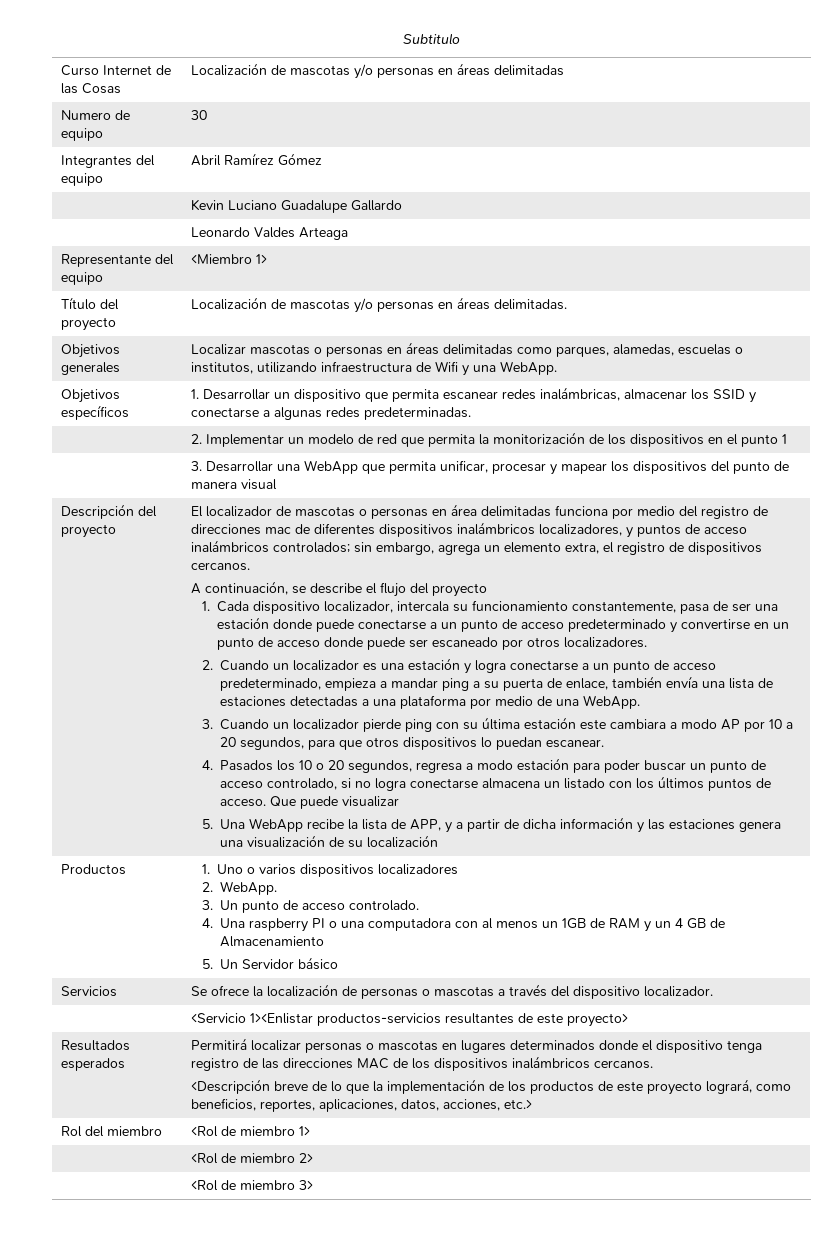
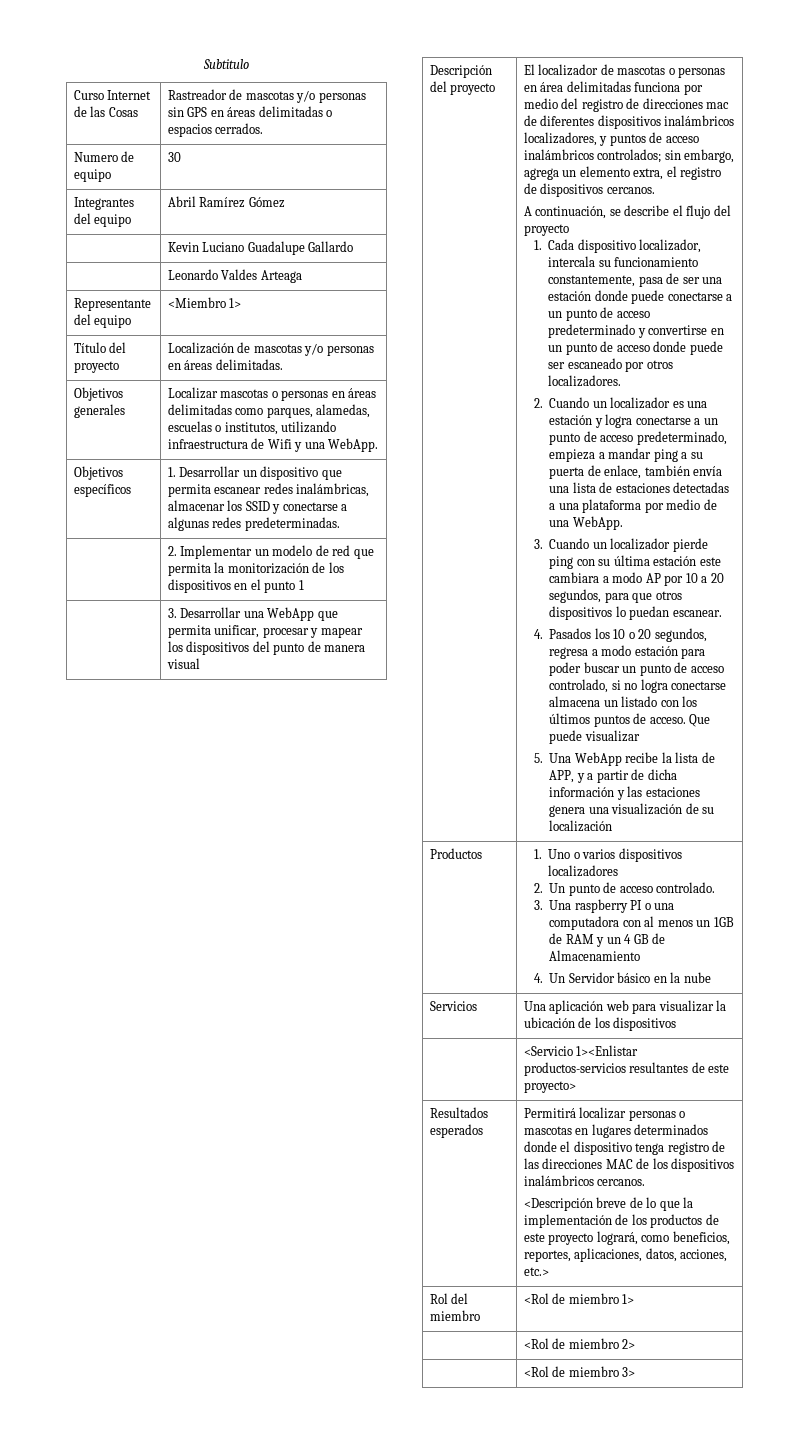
[190,63,564,79] Localización de mascotas y/o personas en áreas delimitadas -> [167,89,366,103] [167,106,333,117] [167,123,264,137] Rastreador de mascotas y/o personas sin GPS en áreas delimitadas o espacios cerrados.
[219,881,277,895] [201,900,213,910] WebApp. // 3. -> (543, 888) none
[201,918,213,928] 4. -> [533,900,543,910] 3.
[201,959,213,969] 5. -> [533,973,543,983] 4.
[60,986,117,997] [190,984,713,999] // Servicios | Se ofrece la localización de personas o mascotas a través del dispositivo localizador. -> [653,972,711,983] [429,1001,477,1011] [523,1000,727,1014] [523,1017,677,1031] en la nube // Servicios | Una aplicación web para visualizar la ubicación de los dispositivos

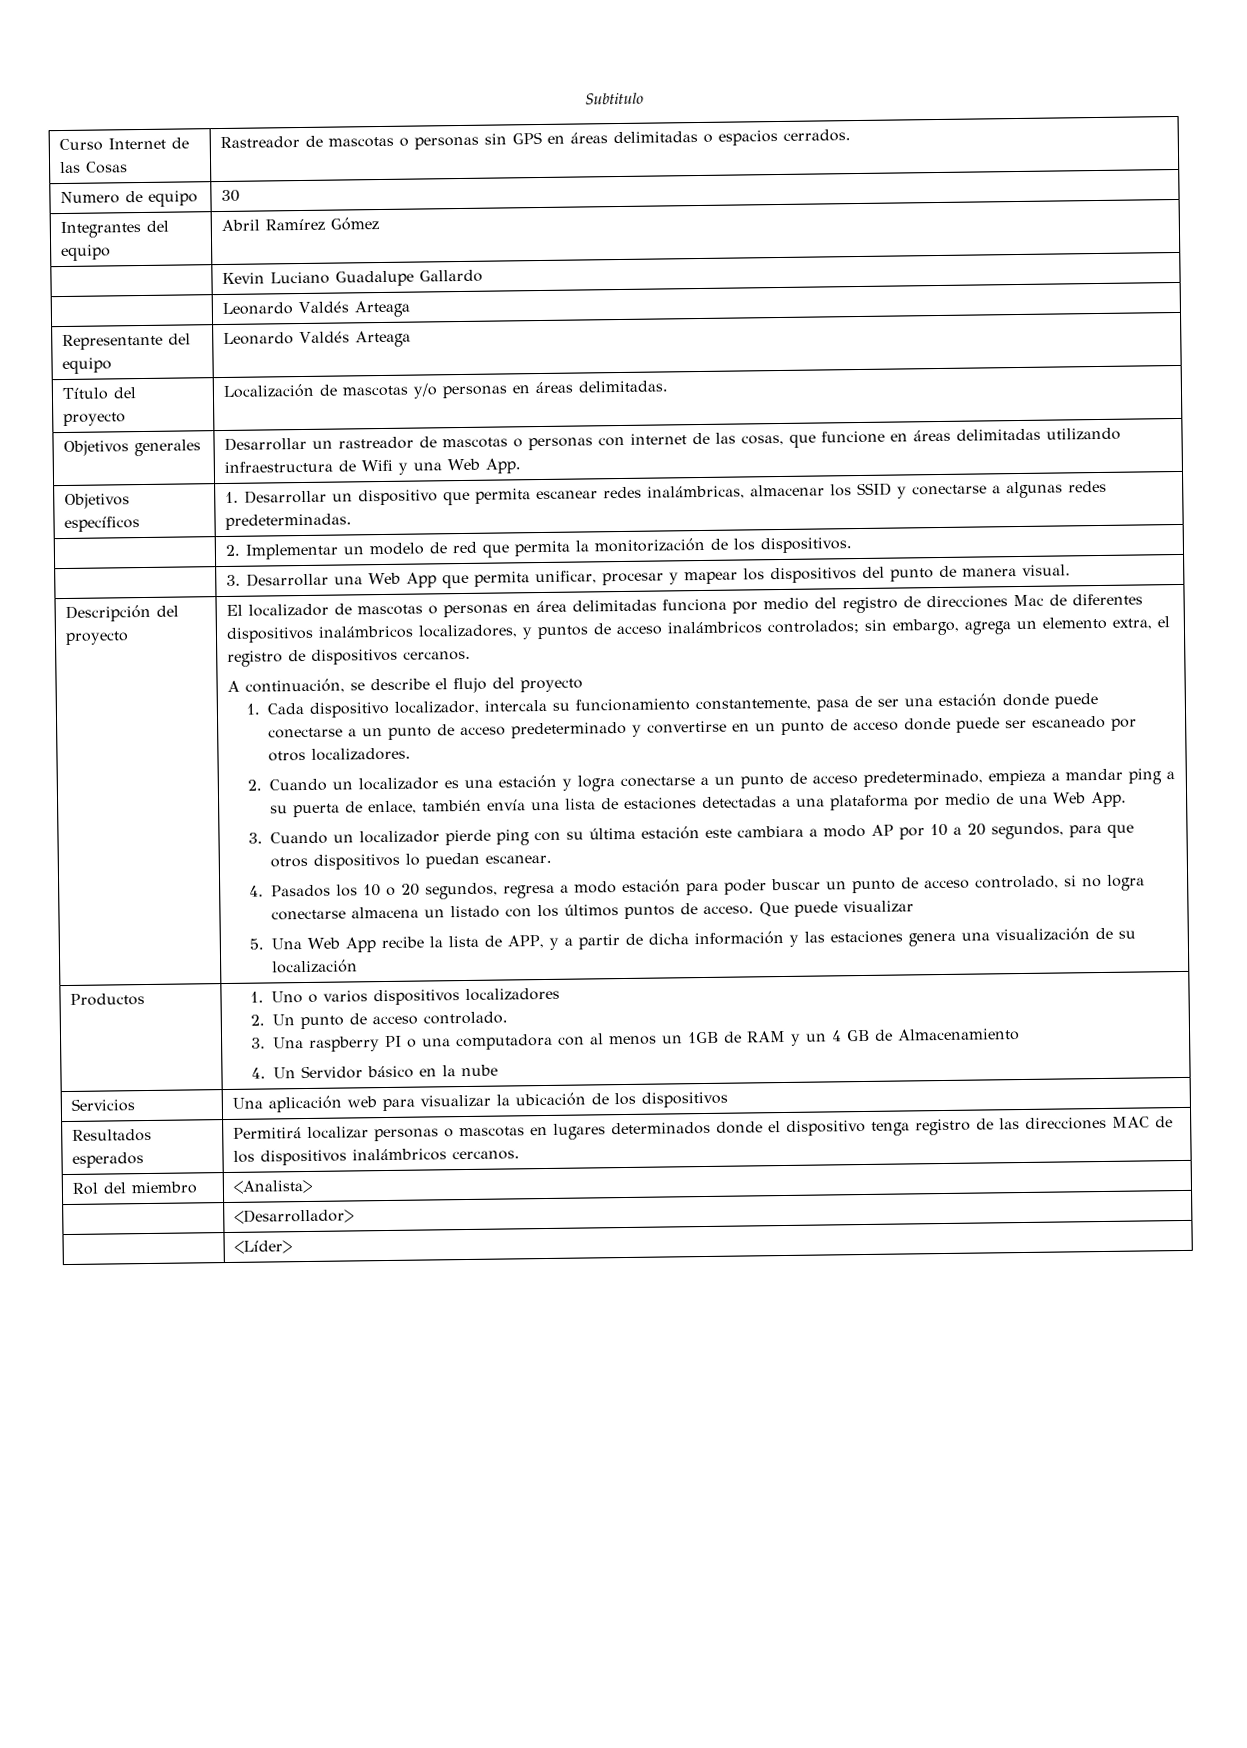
[296,90,316,103] y/o -> [399,137,410,147] o
[221,269,258,280] Valdes -> [298,301,350,314] Valdés
[167,297,242,308] <Miembro 1> -> [223,330,412,348] Leonardo Valdés Arteaga
[167,387,377,401] [167,404,371,418] [167,421,278,435] Localizar mascotas o personas en áreas delimitadas como parques, alamedas, escuelas o institutos, -> [224,428,1042,451] Desarrollar un rastreador de mascotas o personas con internet de las cosas, que funcione en áreas delimitadas
[328,438,379,452] WebApp. -> [447,458,522,474] Web App.
[167,579,304,593] dispositivos en el punto 1 -> [760,537,853,554] dispositivos.
[267,607,315,621] WebApp -> [368,572,438,588] Web App
[166,658,200,669] visual -> [1022,564,1072,576] visual.
[706,102,730,109] mac -> [1013,594,1045,607] Mac
[572,516,623,530] WebApp. -> [1053,791,1128,808] Web App.
[574,752,622,766] WebApp -> [307,937,377,953] Web App
[523,1045,639,1056] [523,1062,730,1076] [523,1081,576,1093] // | <Servicio 1><Enlistar productos-servicios resultantes de este proyecto> -> (729, 1099) none
[523,1197,694,1211] [523,1214,719,1228] [523,1231,730,1245] [523,1248,728,1262] [523,1267,549,1276] [429,1293,469,1304] [429,1310,480,1321] [523,1293,635,1304] [523,1338,636,1349] [523,1366,636,1377] // <Descripción breve de lo que la implementación de los productos de este proyecto logrará, como beneficios, reportes, aplicaciones, datos, acciones, etc.> // Rol del miembro | <Rol de miembro 1> // | <Rol de miembro 2> // | <Rol de miembro 3> -> [72,1181,198,1195] [233,1179,313,1194] [234,1208,355,1224] [234,1240,293,1254] // Rol del miembro | <Analista> // | <Desarrollador> // | <Líder>

